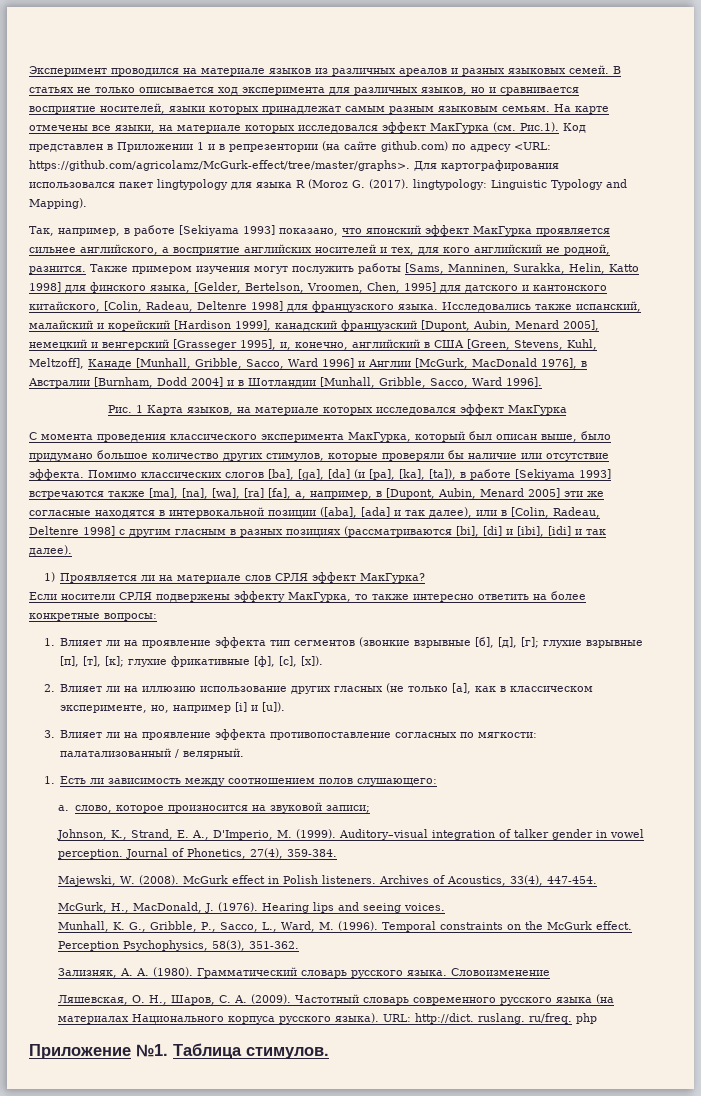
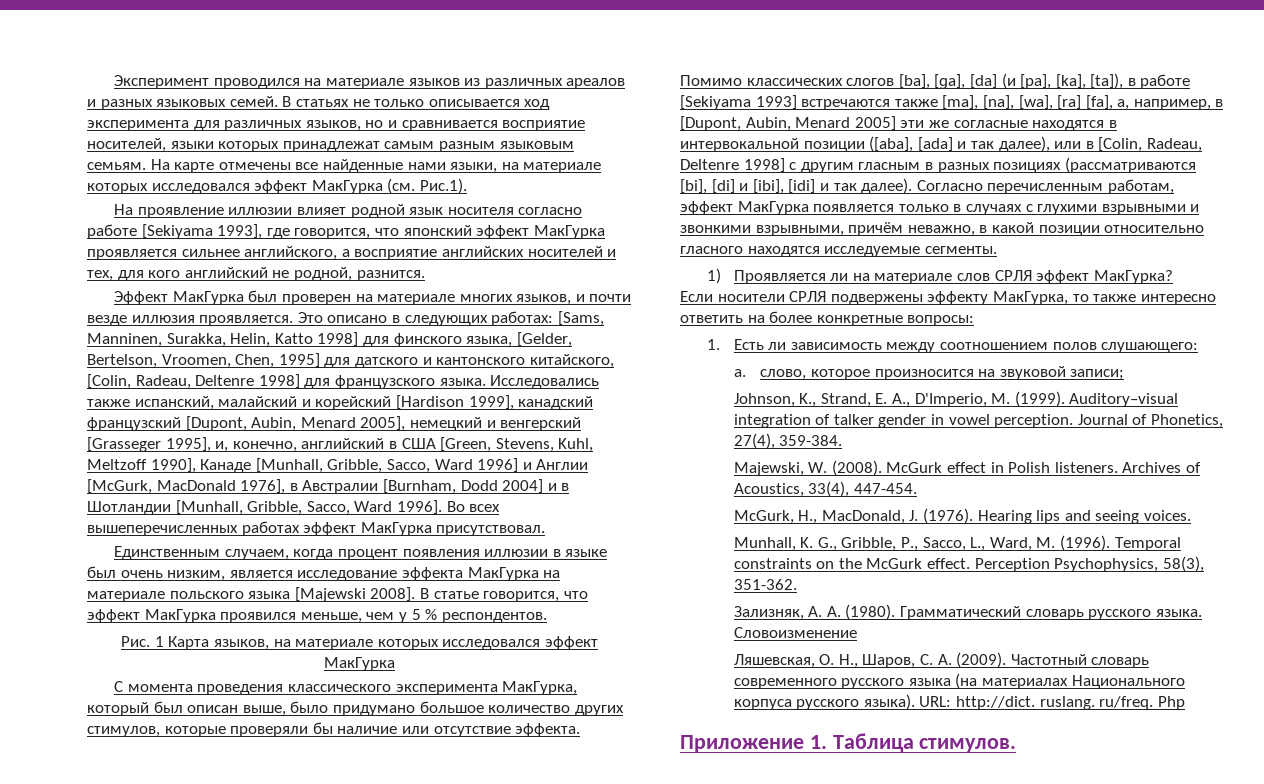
(111, 128) none -> [322,159,446,173] найденные нами
[563,123,586,133] [29,141,551,152] [29,160,559,171] [29,179,627,190] [29,198,87,209] [29,225,338,236] Код представлен в Приложении 1 и в репрезентории (на сайте github.com) по адресу <URL: https://github.com/agricolamz/McGurk-effect/tree/master/graphs>. Для картографирования использовался пакет lingtypology для языка R (Moroz G. (2017). lingtypology: Linguistic Typology and Mapping). // Так, например, в работе [Sekiyama 1993] показано, -> [114,204,583,218] [87,224,371,239] // На проявление иллюзии влияет родной язык носителя согласно работе [Sekiyama 1993], где говорится,
[90,263,401,274] Также примером изучения могут послужить работы -> [114,290,632,305] [87,311,554,326] // Эффект МакГурка был проверен на материале многих языков, и почти везде иллюзия проявляется. Это описано в следующих работах:
[29,358,84,369] Meltzoff], -> [87,458,196,473] Meltzoff 1990],
(542, 382) none -> [446,501,501,512] [87,521,546,536] [114,546,608,560] [87,566,561,581] [87,587,588,602] [87,609,547,623] Во всех вышеперечисленных работах эффект МакГурка присутствовал. // Единственным случаем, когда процент появления иллюзии в языке был очень низким, является исследование эффекта МакГурка на материале польского языка [Majewski 2008]. В статье говорится, что эффект МакГурка проявился меньше, чем у 5 % респондентов.
(72, 550) none -> [916,179,1174,194] [680,201,1200,215] [680,222,1205,236] [680,246,997,257] Согласно перечисленным работам, эффект МакГурка появляется только в случаях с глухими взрывными и звонкими взрывными, причём неважно, в какой позиции относительно гласного находятся исследуемые сегменты.
[43,637,644,648] [60,656,324,667] [43,683,594,694] [60,702,286,713] [43,729,538,740] [60,748,245,759] // 1. Влияет ли на проявление эффекта тип сегментов (звонкие взрывные [б], [д], [г]; глухие взрывные [п], [т], [к]; глухие фрикативные [ф], [с], [х]). // 2. Влияет ли на иллюзию использование других гласных (не только [а], как в классическом эксперименте, но, например [i] и [u]). // 3. Влияет ли на проявление эффекта противопоставление согласных по мягкости: палатализованный / велярный. -> (975, 320) none
[576,1013,598,1024] php -> [1157,696,1185,710] Php
[136,1044,168,1057] №1. -> [809,735,827,749] 1.

